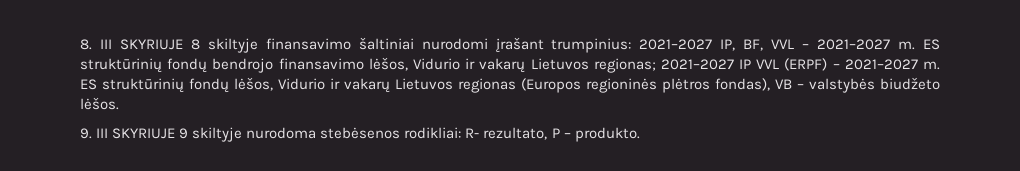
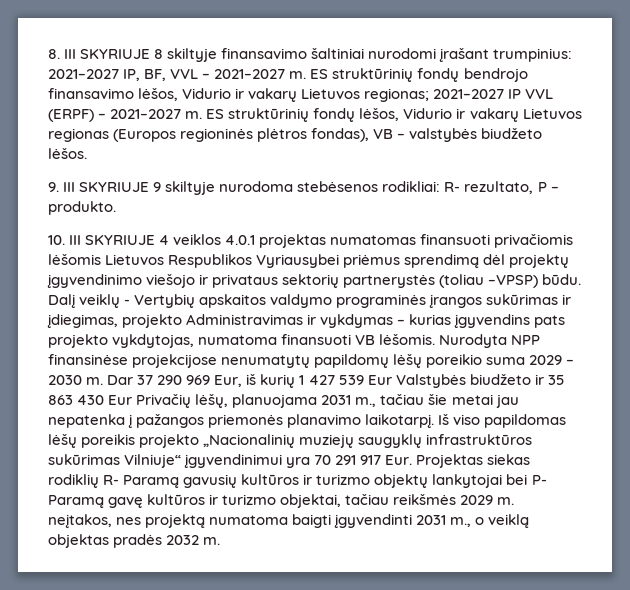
(640, 134) none -> [48,234,574,248] [48,254,570,268] [47,274,582,288] [48,294,572,308] [47,314,566,328] [48,334,541,348] [48,354,575,368] [48,374,565,388] [48,394,519,408] [48,414,567,428] [48,434,533,448] [48,454,531,468] [48,474,547,488] [48,494,515,508] [48,514,530,528] [48,534,221,548] // 10. III SKYRIUJE 4 veiklos 4.0.1 projektas numatomas finansuoti privačiomis lėšomis Lietuvos Respublikos Vyriausybei priėmus sprendimą dėl projektų įgyvendinimo viešojo ir privataus sektorių partnerystės (toliau –VPSP) būdu. Dalį veiklų - Vertybių apskaitos valdymo programinės įrangos sukūrimas ir įdiegimas, projekto Administravimas ir vykdymas – kurias įgyvendins pats projekto vykdytojas, numatoma finansuoti VB lėšomis. Nurodyta NPP finansinėse projekcijose nenumatytų papildomų lėšų poreikio suma 2029 – 2030 m. Dar 37 290 969 Eur, iš kurių 1 427 539 Eur Valstybės biudžeto ir 35 863 430 Eur Privačių lėšų, planuojama 2031 m., tačiau šie metai jau nepatenka į pažangos priemonės planavimo laikotarpį. Iš viso papildomas lėšų poreikis projekto „Nacionalinių muziejų saugyklų infrastruktūros sukūrimas Vilniuje“ įgyvendinimui yra 70 291 917 Eur. Projektas siekas rodiklių R- Paramą gavusių kultūros ir turizmo objektų lankytojai bei P- Paramą gavę kultūros ir turizmo objektai, tačiau reikšmės 2029 m. neįtakos, nes projektą numatoma baigti įgyvendinti 2031 m., o veiklą objektas pradės 2032 m.

